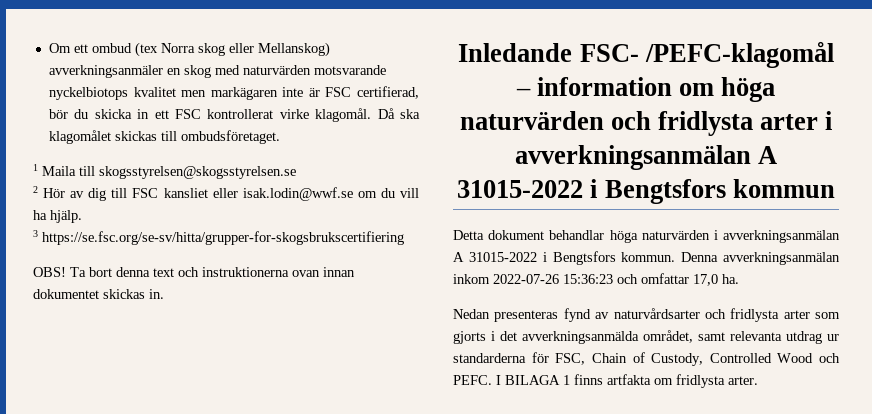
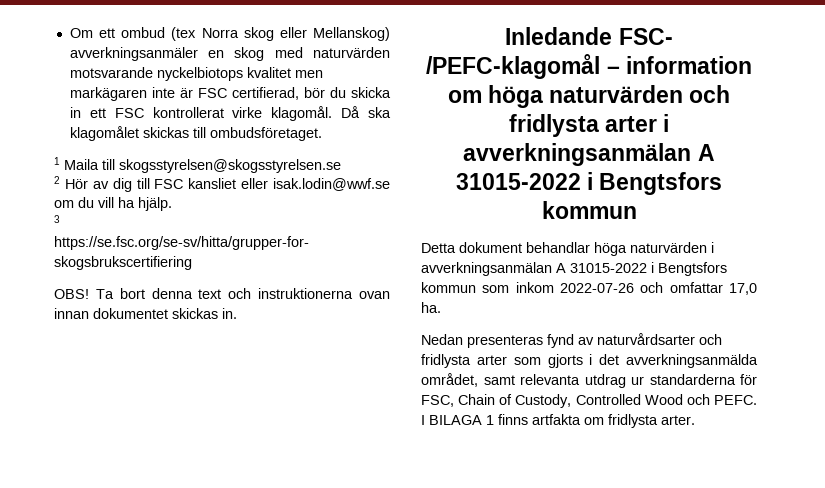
[621,252,840,265] kommun. Denna avverkningsanmälan -> [421,282,510,293] kommun som
[563,274,613,284] 15:36:23 -> (634, 288) none

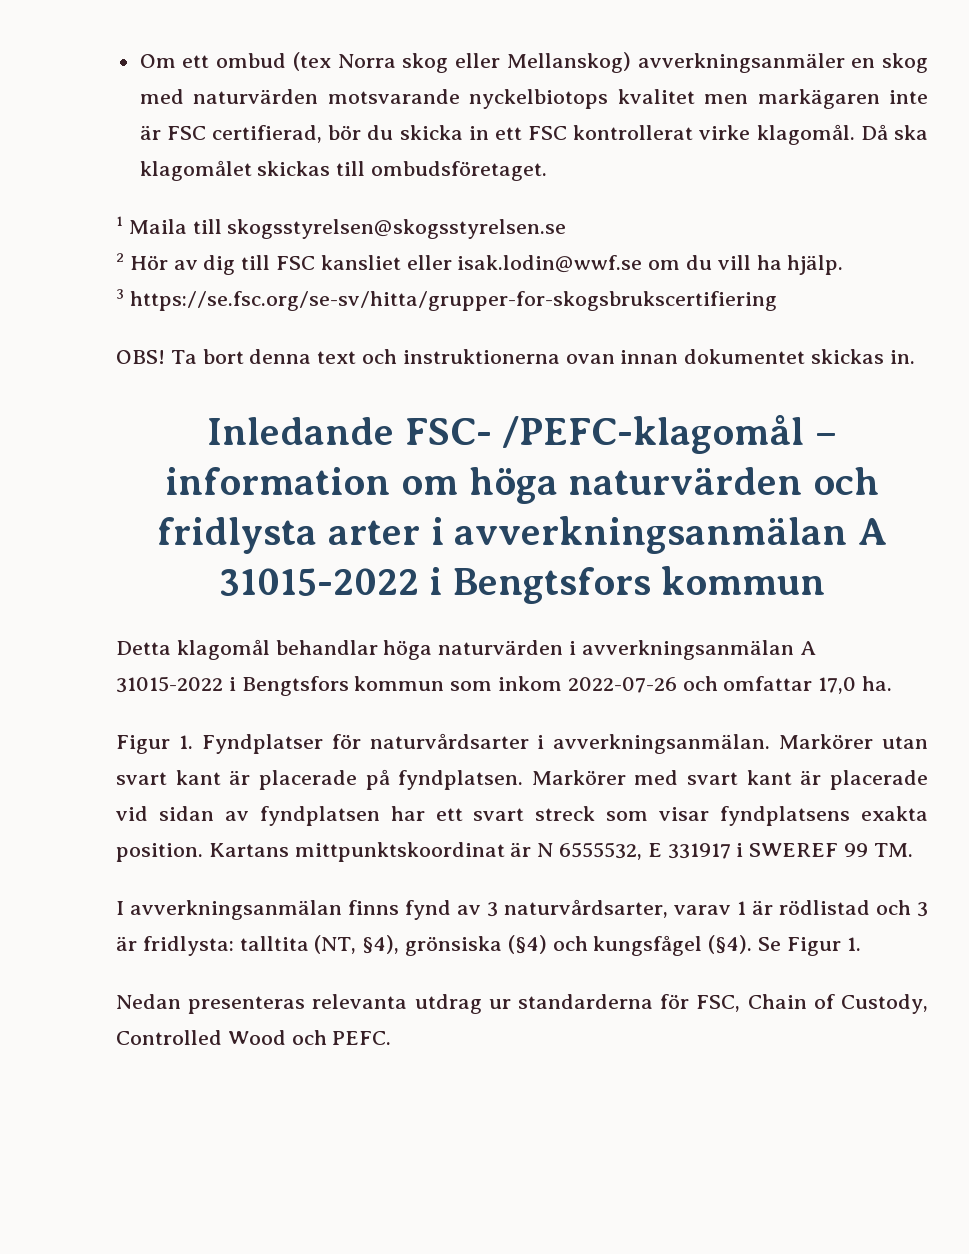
[459,242,522,253] dokument -> [176,639,270,660] klagomål
[421,333,722,348] [421,354,758,368] [421,373,515,387] Nedan presenteras fynd av naturvårdsarter och fridlysta arter som gjorts i det avverkningsanmälda området, samt -> [116,733,928,754] [116,769,928,790] [116,806,929,826] [116,842,913,862] [116,899,928,920] [116,935,861,956] [116,994,306,1014] Figur 1. Fyndplatser för naturvårdsarter i avverkningsanmälan. Markörer utan svart kant är placerade på fyndplatsen. Markörer med svart kant är placerade vid sidan av fyndplatsen har ett svart streck som visar fyndplatsens exakta position. Kartans mittpunktskoordinat är N 6555532, E 331917 i SWEREF 99 TM. // I avverkningsanmälan finns fynd av 3 naturvårdsarter, varav 1 är rödlistad och 3 är fridlysta: talltita (NT, §4), grönsiska (§4) och kungsfågel (§4). Se Figur 1. // Nedan presenteras
[421,414,695,428] I BILAGA 1 finns artfakta om fridlysta arter. -> (392, 1038) none

